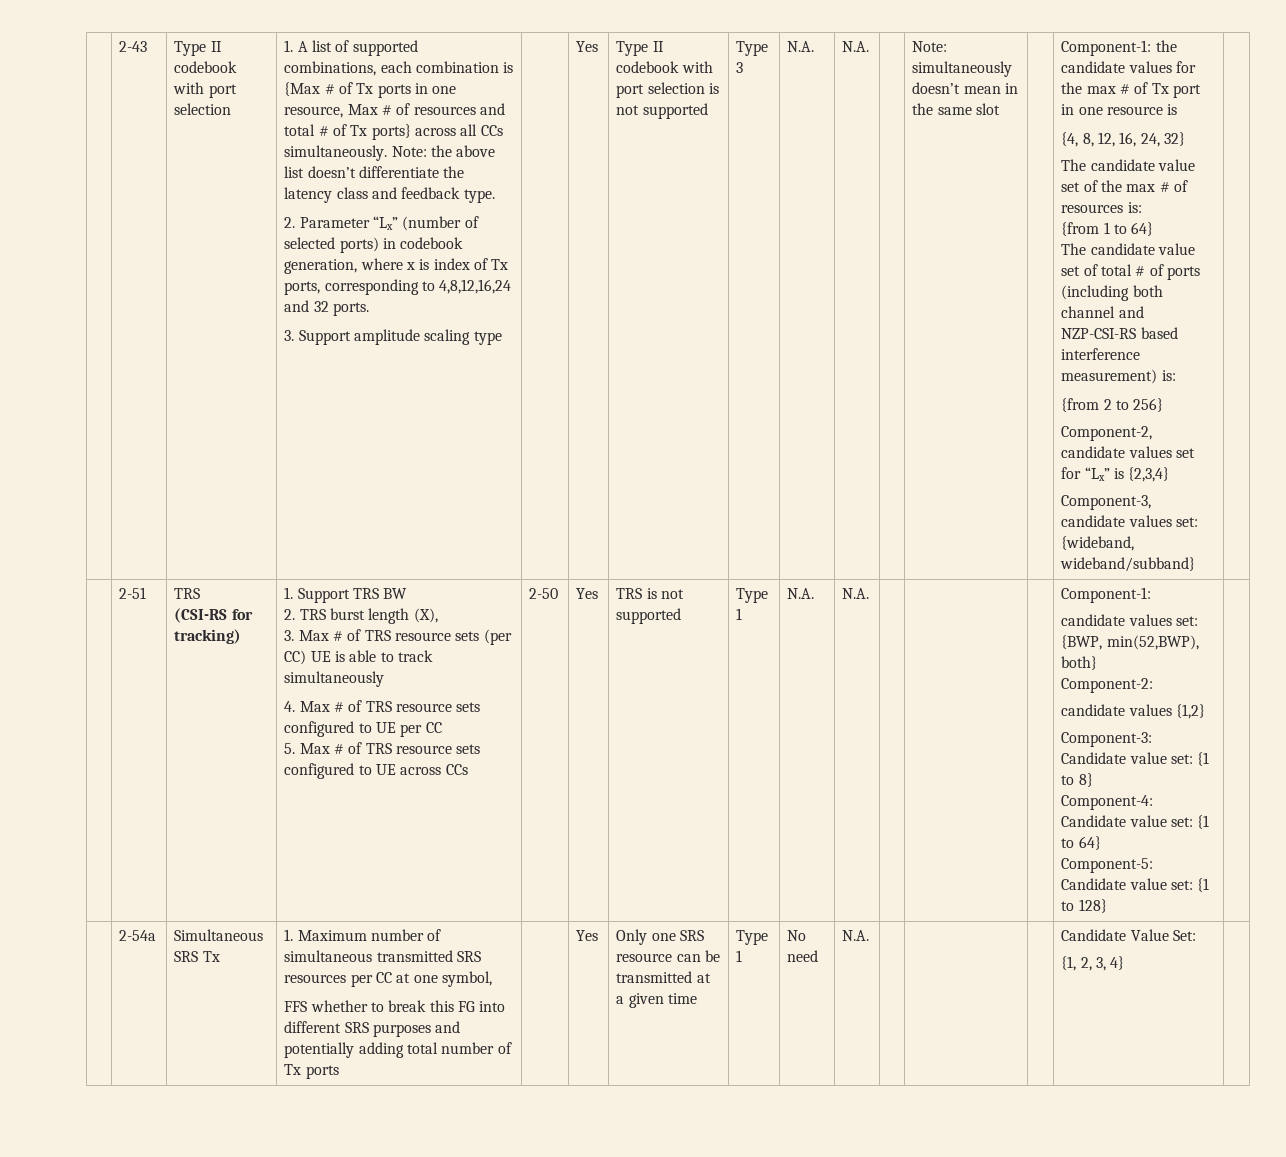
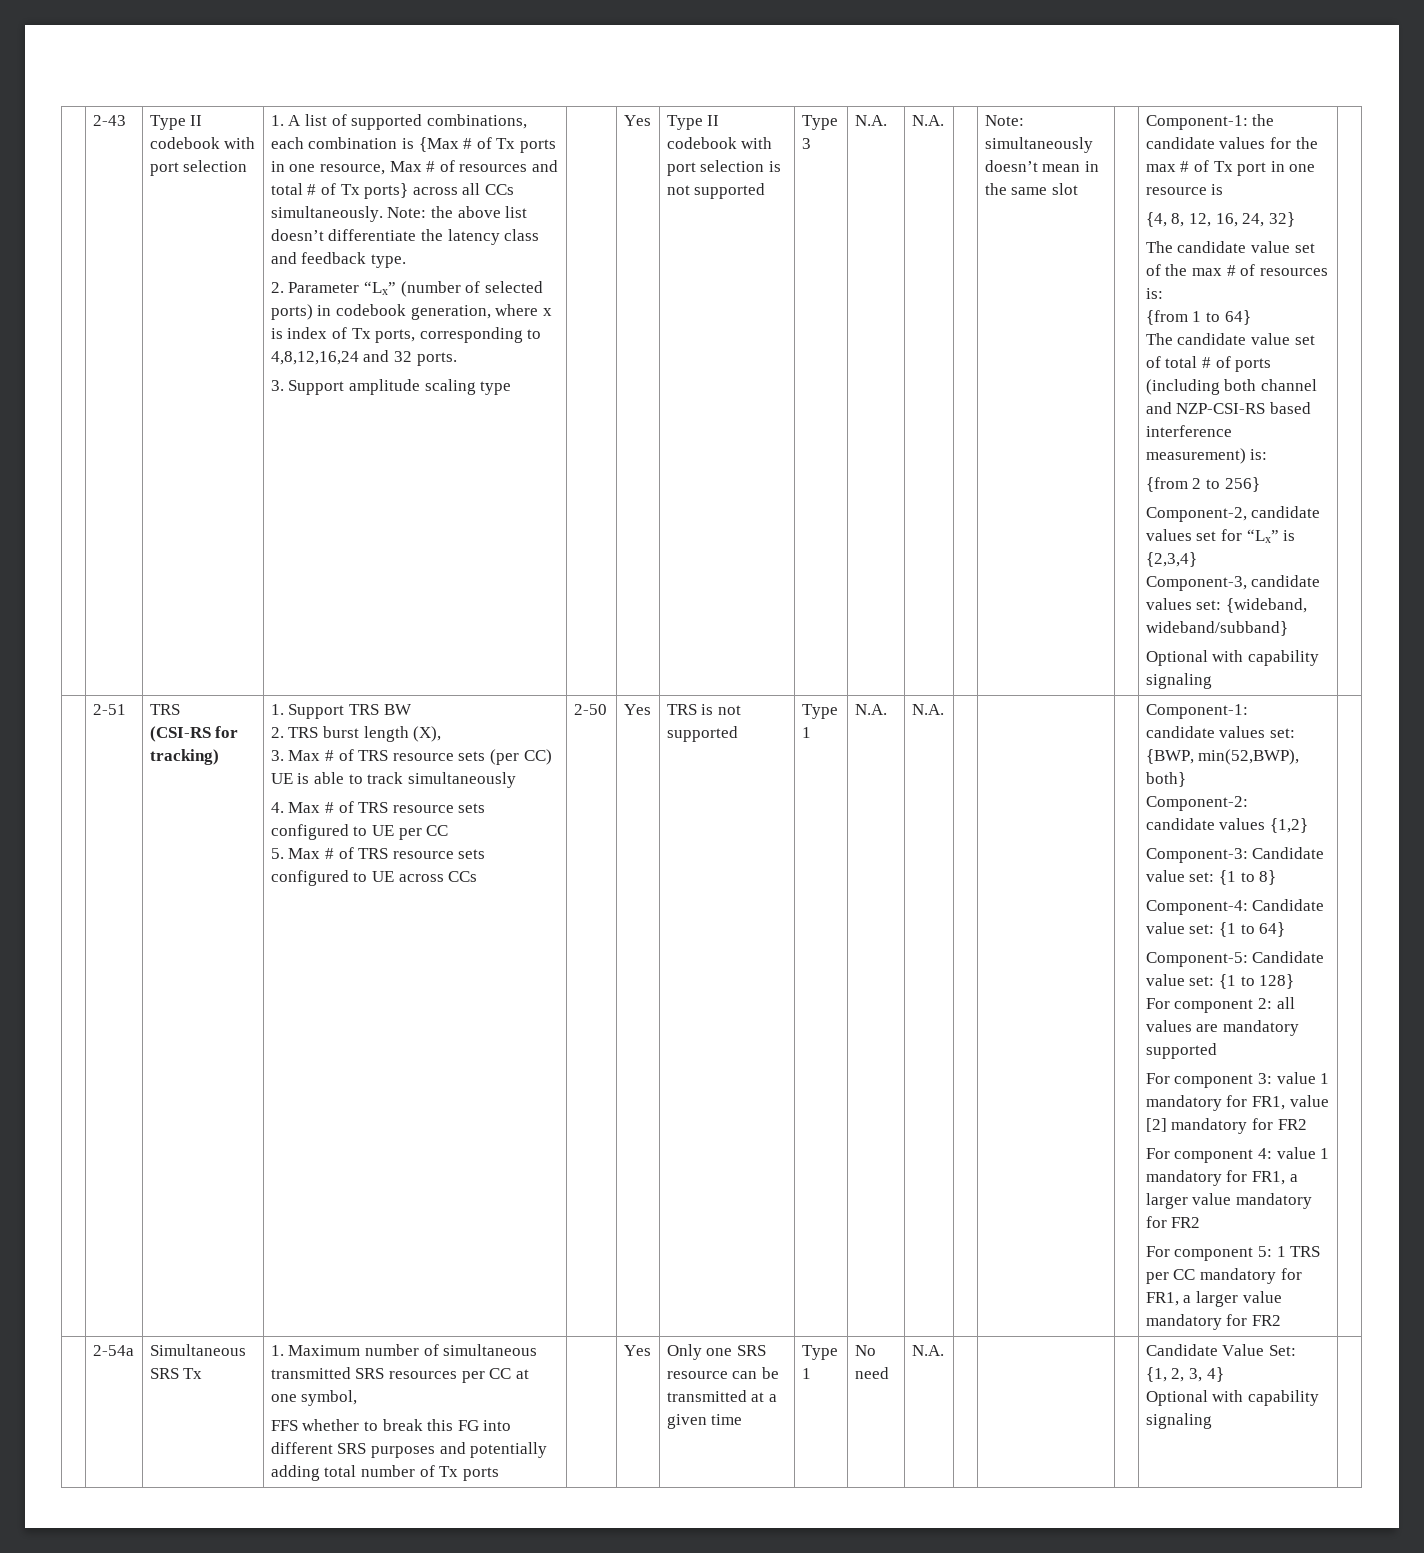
(1196, 564) none -> [1145,650,1319,666] [1145,673,1212,689] // Optional with capability signaling
(1107, 906) none -> [1145,997,1295,1013] [1145,1020,1299,1036] [1145,1043,1217,1059] [1145,1072,1330,1088] [1145,1095,1329,1111] [1145,1118,1307,1134] [1145,1147,1330,1163] [1145,1170,1298,1186] [1145,1193,1312,1209] [1145,1216,1201,1228] [1145,1246,1321,1261] [1145,1268,1302,1284] [1145,1291,1282,1307] [1145,1314,1281,1330] // For component 2: all values are mandatory supported // For component 3: value 1 mandatory for FR1, value [2] mandatory for FR2 // For component 4: value 1 mandatory for FR1, a larger value mandatory for FR2 // For component 5: 1 TRS per CC mandatory for FR1, a larger value mandatory for FR2
(1125, 963) none -> [1145,1390,1319,1406] [1145,1413,1212,1429] // Optional with capability signaling

